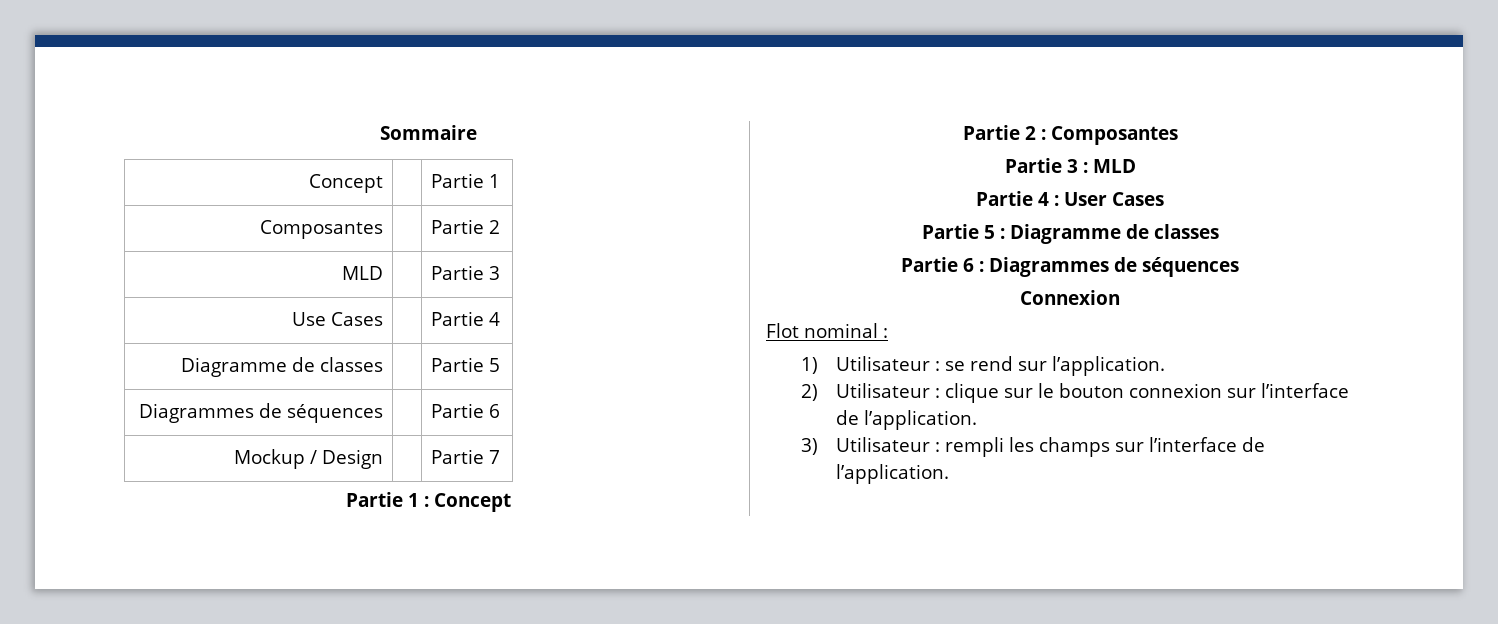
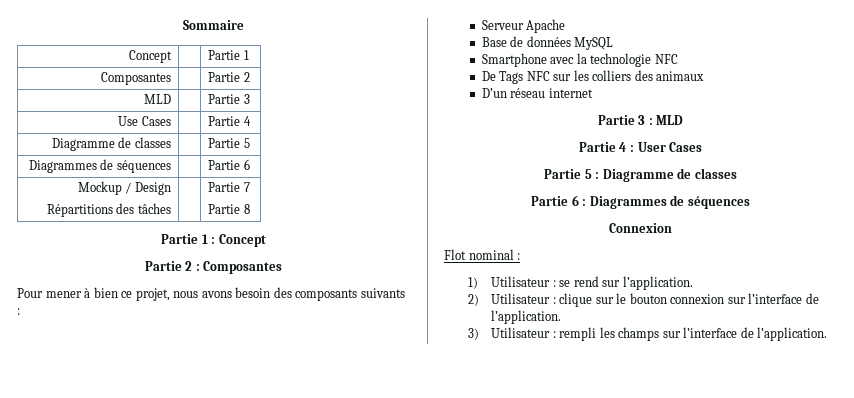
(383, 459) none -> [46,203,171,217] // Répartitions des tâches
(501, 457) none -> [208,204,250,214] // Partie 8
(1178, 135) none -> [17,287,405,301] [17,308,20,315] [481,19,566,33] [481,36,614,50] [481,53,678,67] [481,70,705,84] [481,88,593,98] // Pour mener à bien ce projet, nous avons besoin des composants suivants : // Serveur Apache // Base de données MySQL // Smartphone avec la technologie NFC // De Tags NFC sur les colliers des animaux // D’un réseau internet

